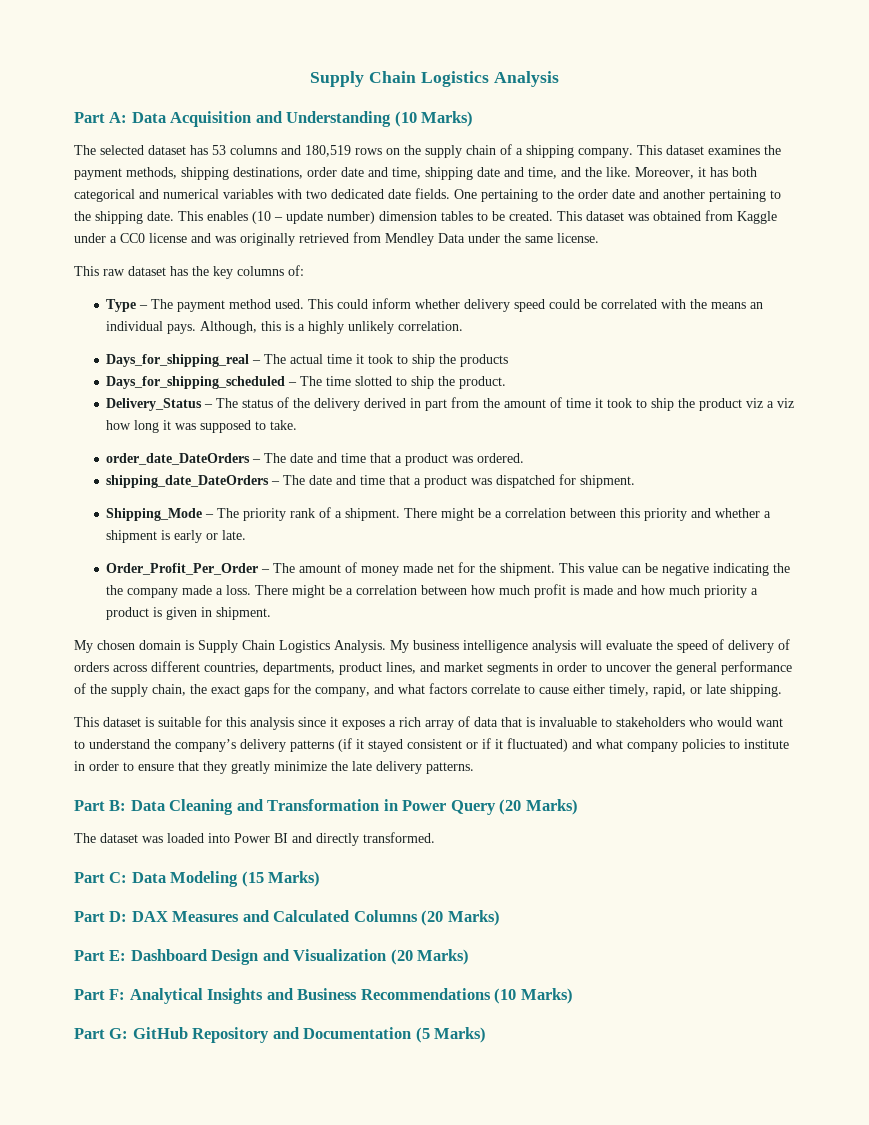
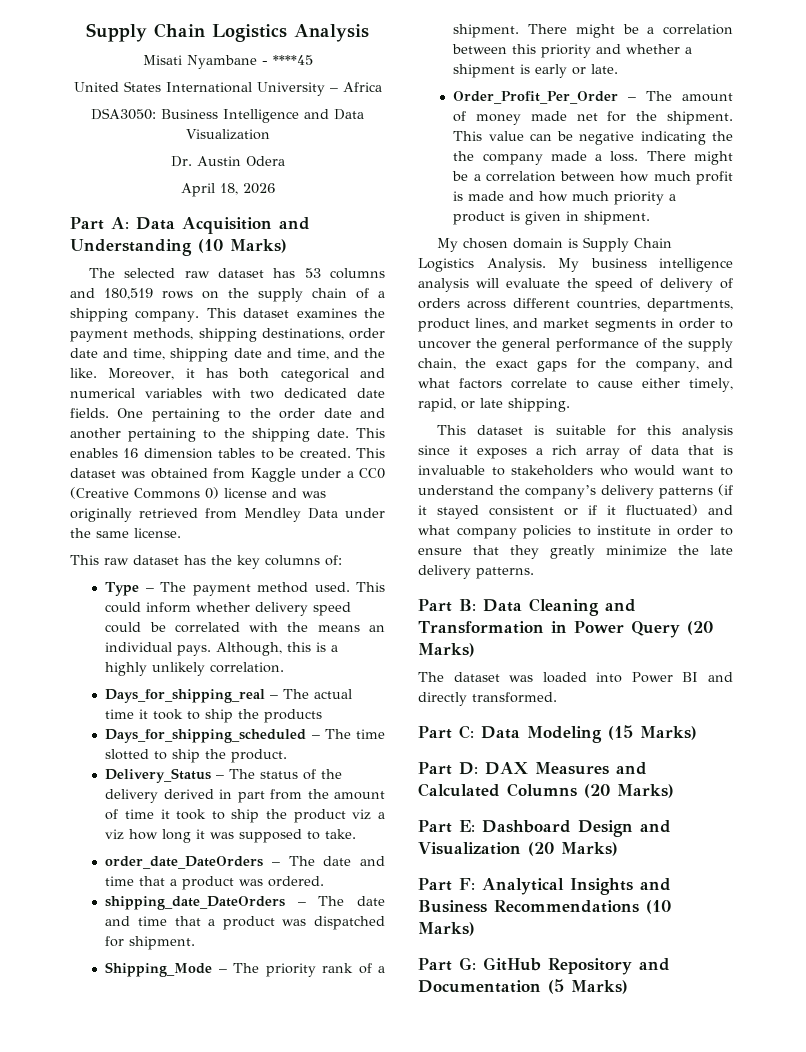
(559, 79) none -> [142,55,313,69] [73,81,382,96] [91,108,364,123] [185,129,270,140] [170,156,285,167] [180,183,275,197] // Misati Nyambane - ****45 // United States International University – Africa // DSA3050: Business Intelligence and Data Visualization // Dr. Austin Odera // April 18, 2026
(144, 150) none -> [184,271,210,278] raw
[252,211,375,224] (10 – update number) -> [123,448,139,458] 16
(145, 238) none -> [70,487,219,499] (Creative Commons 0)

